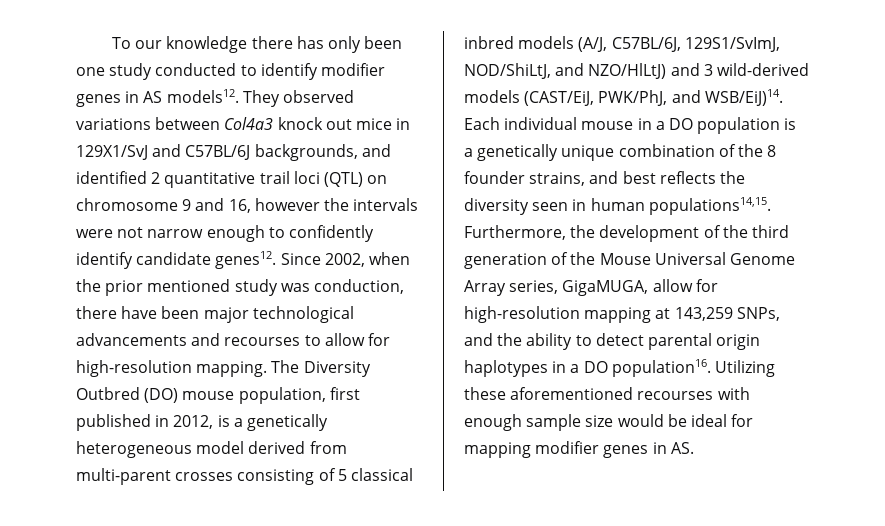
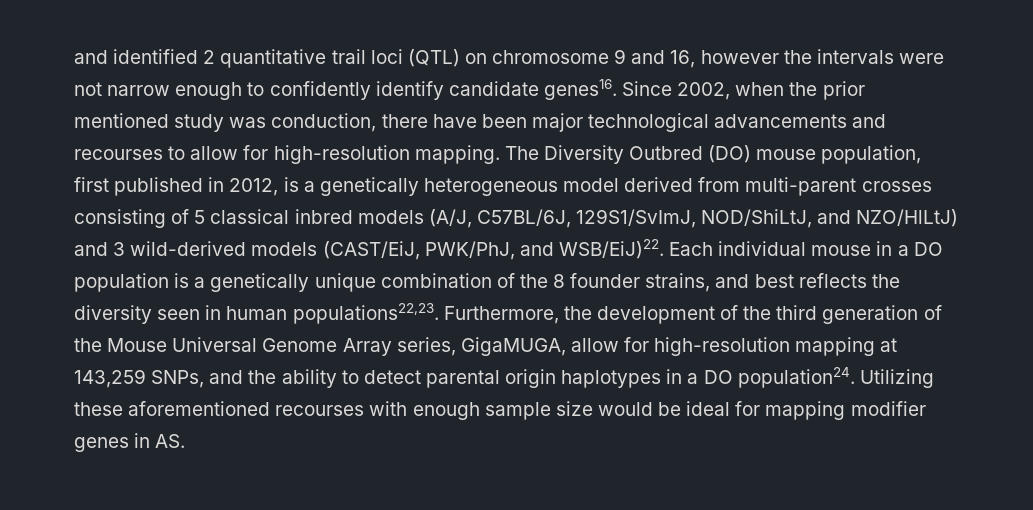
[112,36,403,53] [76,63,385,80] [76,89,354,107] [76,117,411,130] [76,144,358,161] To our knowledge there has only been one study conducted to identify modifier genes in AS models12. They observed variations between Col4a3 knock out mice in 129X1/SvJ and C57BL/6J backgrounds, -> (74, 57) none
[215,251,277,269] genes12. -> [543,79,617,100] genes16.
[704,89,783,106] WSB/EiJ)14. -> [558,239,664,259] WSB/EiJ)22.
[648,197,771,215] populations14,15. -> [292,303,439,324] populations22,23.
[611,359,711,377] population16. -> [737,367,855,388] population24.

